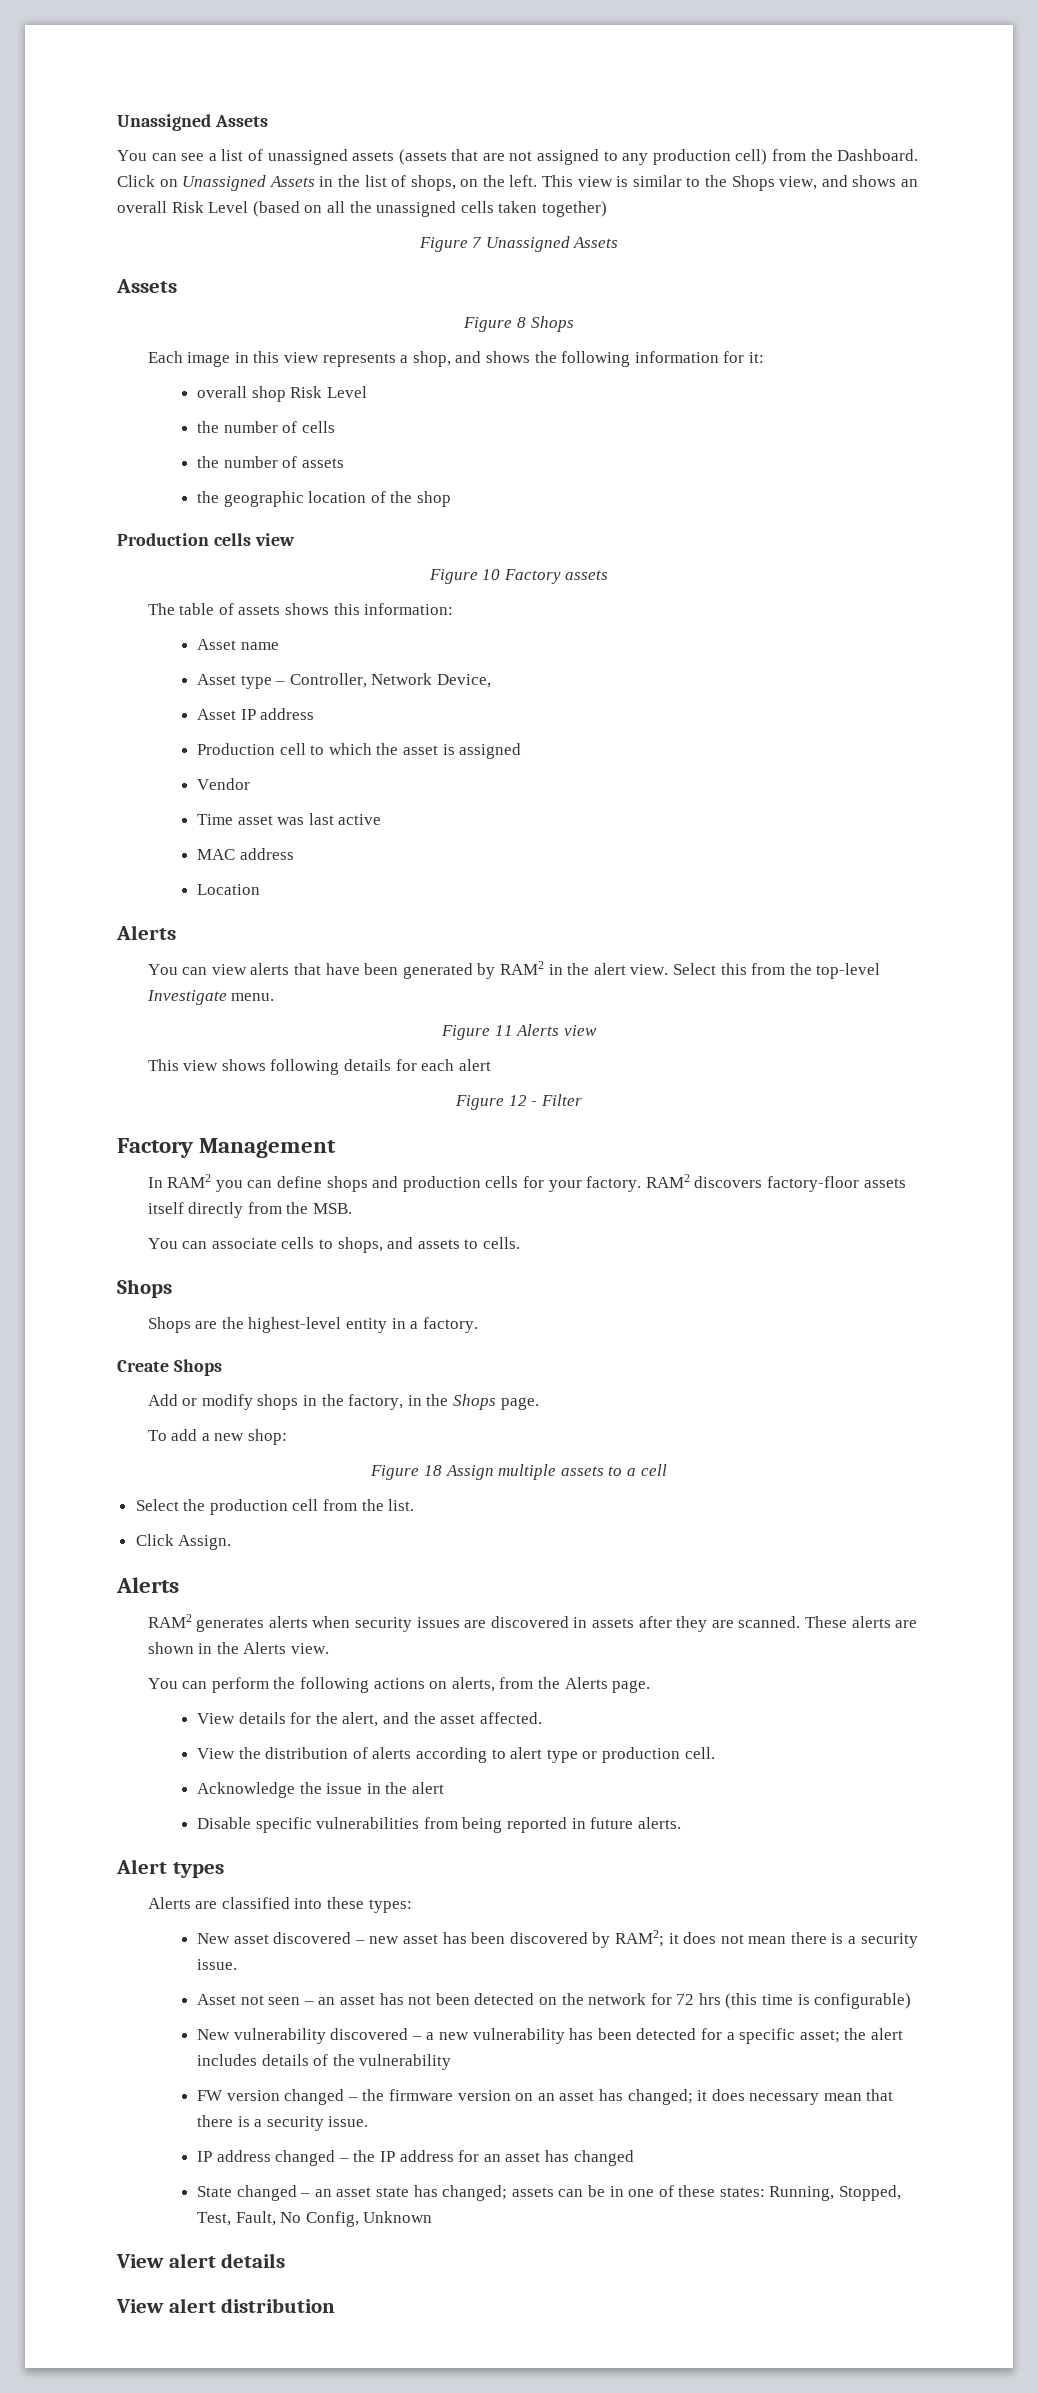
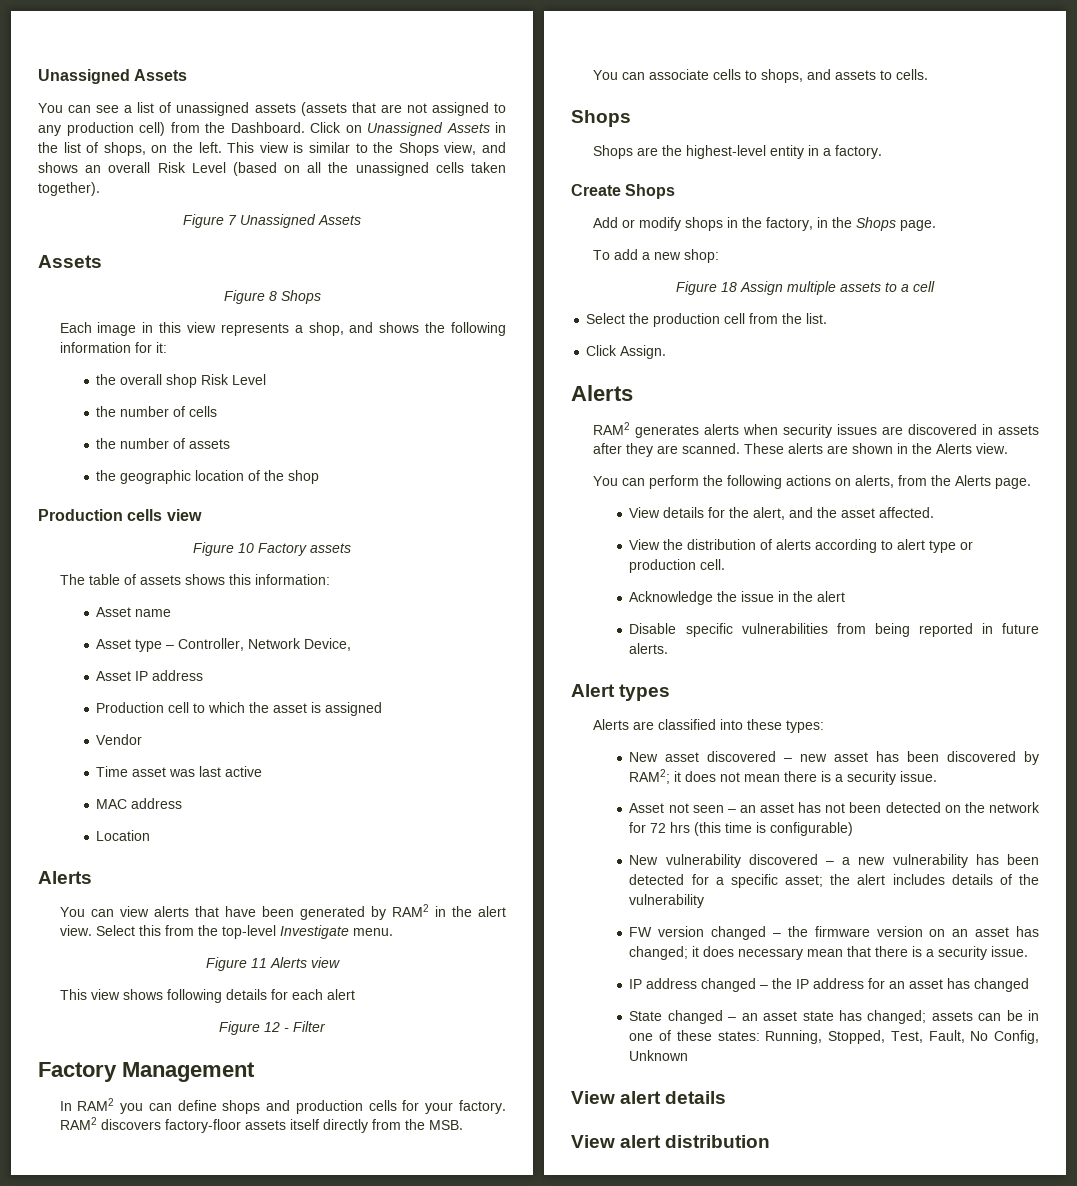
[541,201,607,217] together) -> [38,182,100,196] together).
(764, 357) none -> [96,374,117,385] the

